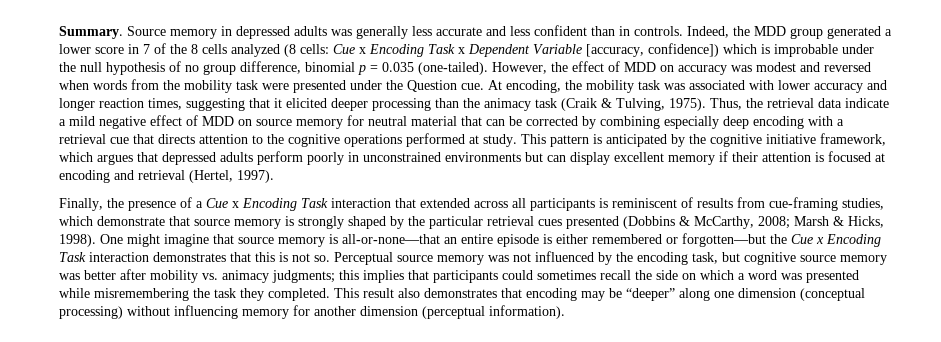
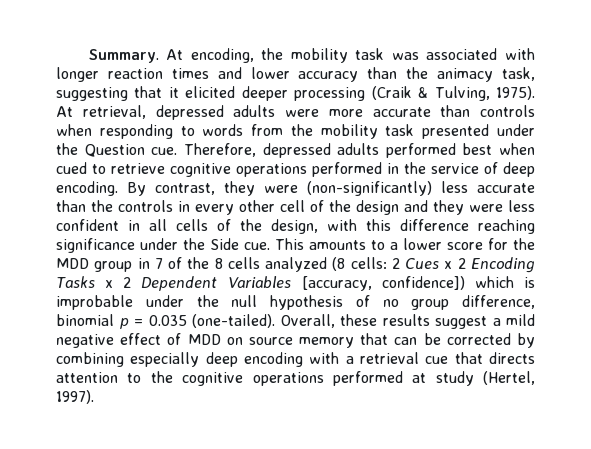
[127,25,892,39] [59,44,124,54] Source memory in depressed adults was generally less accurate and less confident than in controls. Indeed, the MDD group generated a lower score -> [166,48,535,63] [56,67,536,82] [56,86,535,101] [56,105,535,120] [56,124,535,139] [56,143,535,158] [56,162,535,177] [56,181,535,196] [56,200,535,215] [56,219,535,234] [56,238,535,253] [56,258,133,272] At encoding, the mobility task was associated with longer reaction times and lower accuracy than the animacy task, suggesting that it elicited deeper processing (Craik & Tulving, 1975). At retrieval, depressed adults were more accurate than controls when responding to words from the mobility task presented under the Question cue. Therefore, depressed adults performed best when cued to retrieve cognitive operations performed in the service of deep encoding. By contrast, they were (non-significantly) less accurate than the controls in every other cell of the design and they were less confident in all cells of the design, with this difference reaching significance under the Side cue. This amounts to a lower score for the MDD group
[333,44,582,57] Cue x Encoding Task x Dependent Variable -> [391,257,535,273] [56,276,292,291] 2 Cues x 2 Encoding Tasks x 2 Dependent Variables
[492,61,871,75] [59,79,887,93] [59,98,889,111] However, the effect of MDD on accuracy was modest and reversed when words from the mobility task were presented under the Question cue. At encoding, the mobility task was associated with lower accuracy and longer reaction times, suggesting that it elicited deeper processing than the animacy task (Craik & Tulving, 1975). Thus, the retrieval data indicate -> [280,314,487,329] Overall, these results suggest
[347,115,457,126] for neutral material -> (355, 342) none
[483,133,886,147] [59,151,885,165] [59,170,274,183] [59,197,884,211] [59,216,884,229] [59,233,881,247] [59,251,887,265] [59,269,859,283] [59,288,865,301] [59,305,565,319] study. This pattern is anticipated by the cognitive initiative framework, which argues that depressed adults perform poorly in unconstrained environments but can display excellent memory if their attention is focused at encoding and retrieval (Hertel, 1997). // Finally, the presence of a Cue x Encoding Task interaction that extended across all participants is reminiscent of results from cue-framing studies, which demonstrate that source memory is strongly shaped by the particular retrieval cues presented (Dobbins & McCarthy, 2008; Marsh & Hicks, 1998). One might imagine that source memory is all-or-none—that an entire episode is either remembered or forgotten—but the Cue x Encoding Task interaction demonstrates that this is not so. Perceptual source memory was not influenced by the encoding task, but cognitive source memory was better after mobility vs. animacy judgments; this implies that participants could sometimes recall the side on which a word was presented while misremembering the task they completed. This result also demonstrates that encoding may be “deeper” along one dimension (conceptual processing) without influencing memory for another dimension (perceptual information). -> [435,371,535,386] [56,390,94,404] study (Hertel, 1997).

